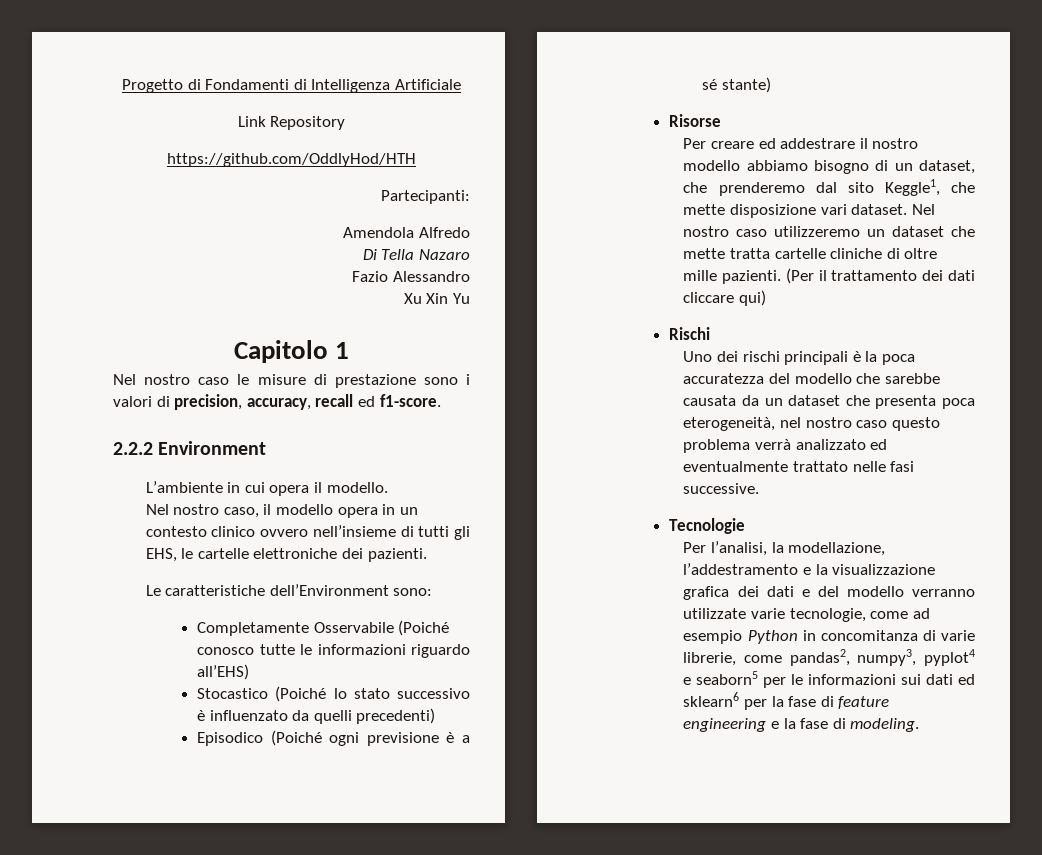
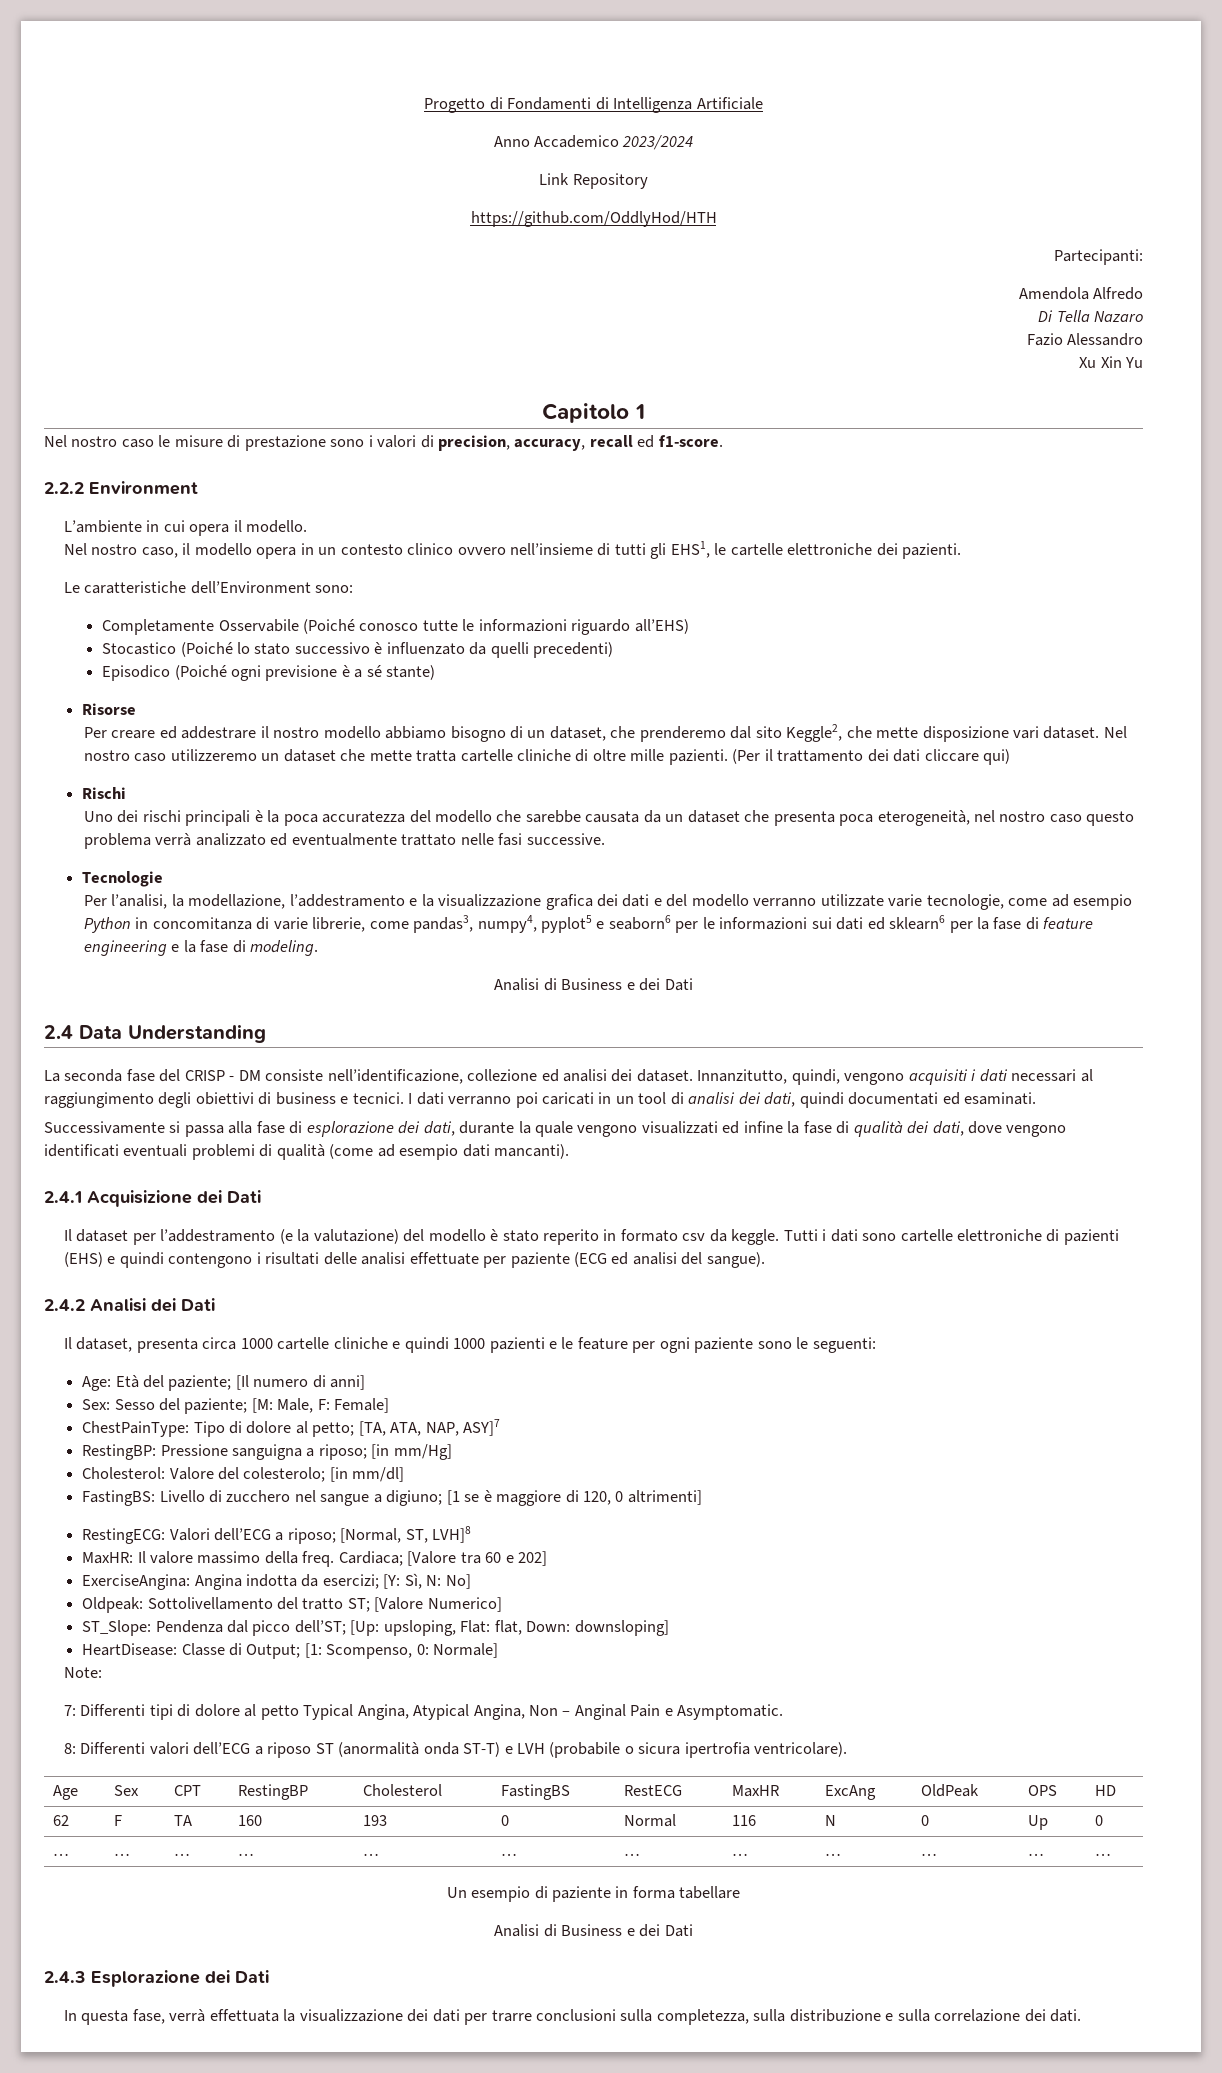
(461, 84) none -> [493,135,694,150] // Anno Accademico 2023/2024
[145,548,177,562] EHS, -> [670,541,710,558] EHS1,
[884,179,940,196] Keggle1, -> [786,724,843,742] Keggle2,
[789,649,975,666] [683,671,759,685] pandas2, numpy3, pyplot4 e seaborn5 -> [413,915,671,933] pandas3, numpy4, pyplot5 e seaborn6
(920, 725) none -> [494,978,693,991] [44,1024,266,1043] [44,1069,1093,1085] [44,1092,1037,1108] [44,1121,1067,1137] [44,1144,570,1160] [44,1190,261,1207] [63,1229,1119,1245] [63,1252,765,1268] [44,1298,215,1312] [63,1337,876,1353] [82,1375,366,1391] [82,1398,390,1414] [82,1419,501,1437] [82,1444,452,1460] [82,1467,405,1482] [82,1490,702,1506] [82,1526,472,1544] [82,1551,548,1567] [82,1573,471,1590] [82,1597,502,1613] [82,1620,669,1636] [82,1643,499,1659] [63,1667,102,1678] [63,1704,784,1720] [63,1742,848,1758] [52,1785,78,1800] [113,1785,139,1796] [173,1785,201,1796] [237,1784,308,1800] [362,1784,442,1796] [500,1784,570,1800] [623,1785,682,1796] [731,1785,779,1797] [824,1785,876,1800] [920,1784,979,1797] [1027,1785,1057,1796] [1094,1785,1116,1796] [52,1815,69,1826] [113,1815,122,1826] [173,1815,192,1826] [237,1815,262,1826] [362,1815,387,1826] [500,1815,509,1826] [623,1814,676,1827] [731,1815,756,1826] [824,1815,836,1826] [920,1815,929,1826] [1027,1815,1048,1830] [1094,1815,1103,1826] [52,1853,69,1856] [113,1853,130,1856] [173,1853,190,1856] [237,1853,254,1856] [362,1853,379,1856] [500,1853,517,1856] [623,1853,640,1856] [731,1853,748,1856] [824,1853,841,1856] [920,1853,937,1856] [1027,1853,1044,1856] [1094,1853,1111,1856] [446,1886,741,1902] [494,1924,693,1937] [44,1970,269,1987] [63,2009,1082,2025] // Analisi di Business e dei Dati // 2.4 Data Understanding // La seconda fase del CRISP - DM consiste nell’identificazione, collezione ed analisi dei dataset. Innanzitutto, quindi, vengono acquisiti i dati necessari al raggiungimento degli obiettivi di business e tecnici. I dati verranno poi caricati in un tool di analisi dei dati, quindi documentati ed esaminati. // Successivamente si passa alla fase di esplorazione dei dati, durante la quale vengono visualizzati ed infine la fase di qualità dei dati, dove vengono identificati eventuali problemi di qualità (come ad esempio dati mancanti). // 2.4.1 Acquisizione dei Dati // Il dataset per l’addestramento (e la valutazione) del modello è stato reperito in formato csv da keggle. Tutti i dati sono cartelle elettroniche di pazienti (EHS) e quindi contengono i risultati delle analisi effettuate per paziente (ECG ed analisi del sangue). // 2.4.2 Analisi dei Dati // Il dataset, presenta circa 1000 cartelle cliniche e quindi 1000 pazienti e le feature per ogni paziente sono le seguenti: // Age: Età del paziente; [Il numero di anni] // Sex: Sesso del paziente; [M: Male, F: Female] // ChestPainType: Tipo di dolore al petto; [TA, ATA, NAP, ASY]7 // RestingBP: Pressione sanguigna a riposo; [in mm/Hg] // Cholesterol: Valore del colesterolo; [in mm/dl] // FastingBS: Livello di zucchero nel sangue a digiuno; [1 se è maggiore di 120, 0 altrimenti] // RestingECG: Valori dell’ECG a riposo; [Normal, ST, LVH]8 // MaxHR: Il valore massimo della freq. Cardiaca; [Valore tra 60 e 202] // ExerciseAngina: Angina indotta da esercizi; [Y: Sì, N: No] // Oldpeak: Sottolivellamento del tratto ST; [Valore Numerico] // ST_Slope: Pendenza dal picco dell’ST; [Up: upsloping, Flat: flat, Down: downsloping] // HeartDisease: Classe di Output; [1: Scompenso, 0: Normale] // Note: // 7: Differenti tipi di dolore al petto Typical Angina, Atypical Angina, Non – Anginal Pain e Asymptomatic. // 8: Differenti valori dell’ECG a riposo ST (anormalità onda ST-T) e LVH (probabile o sicura ipertrofia ventricolare). // Age | Sex | CPT | RestingBP | Cholesterol | FastingBS | RestECG | MaxHR | ExcAng | OldPeak | OPS | HD // 62 | F | TA | 160 | 193 | 0 | Normal | 116 | N | 0 | Up | 0 // … | … | … | … | … | … | … | … | … | … | … | … // Un esempio di paziente in forma tabellare // Analisi di Business e dei Dati // 2.4.3 Esplorazione dei Dati // In questa fase, verrà effettuata la visualizzazione dei dati per trarre conclusioni sulla completezza, sulla distribuzione e sulla correlazione dei dati.

